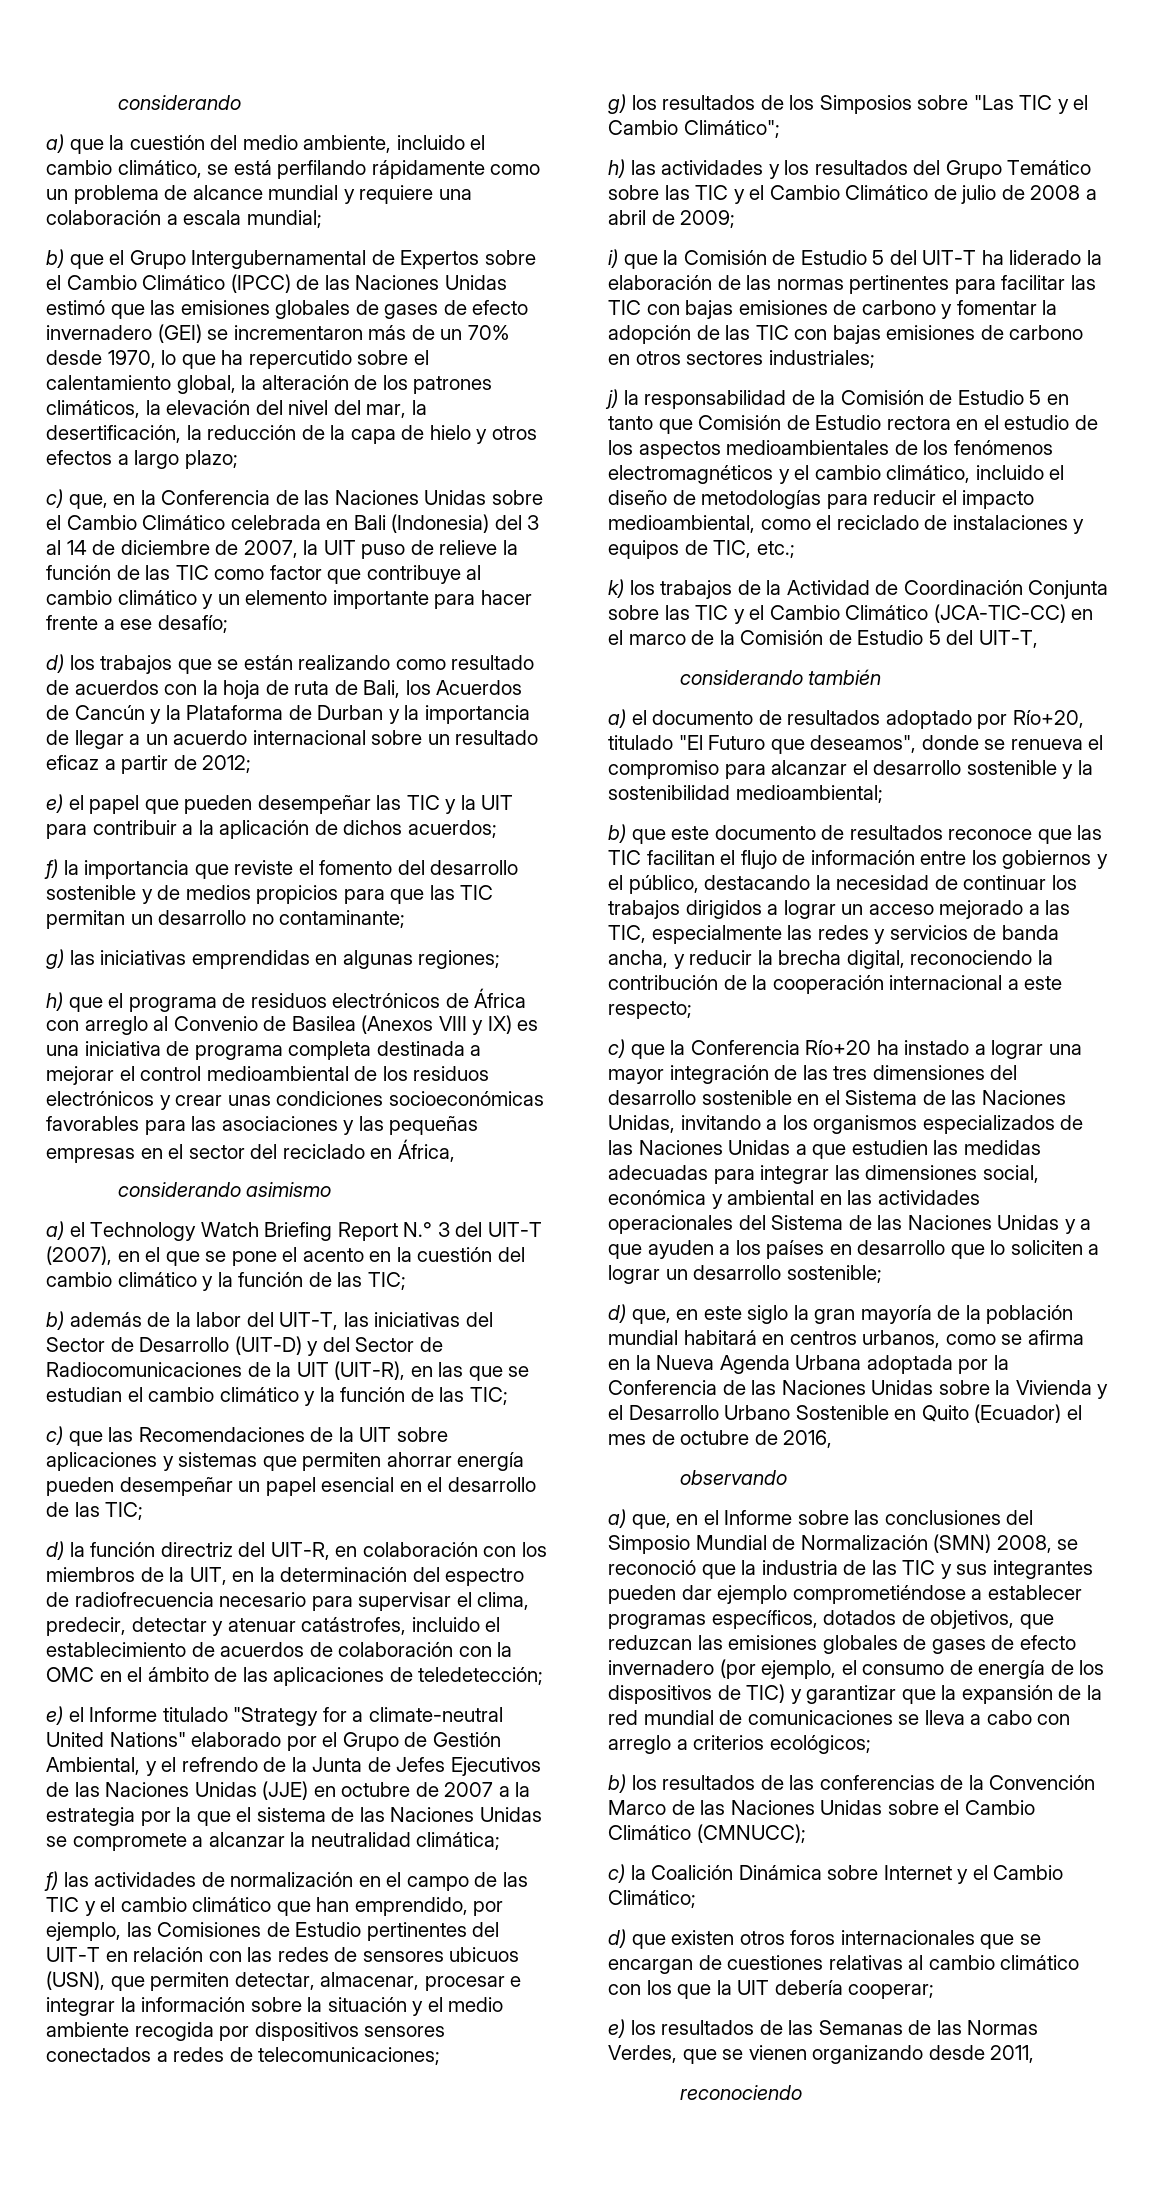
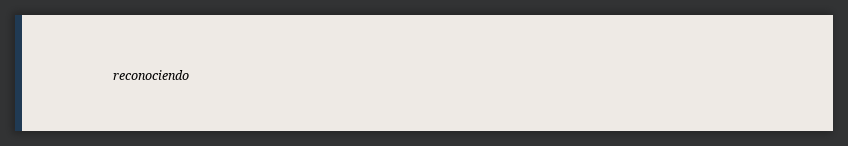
[117,95,241,110] [46,134,486,154] [46,160,541,179] [46,185,472,204] [46,210,322,228] [46,249,536,269] [46,274,507,293] [46,300,529,319] [46,324,509,343] [46,350,429,369] [46,375,493,394] [46,400,427,418] [46,425,537,444] [46,450,238,469] [46,489,543,509] [46,514,540,533] [46,540,518,559] [46,565,482,584] [46,590,532,609] [46,615,228,633] [46,654,535,674] [46,680,523,699] [46,705,530,724] [46,730,539,749] [46,755,252,774] [46,794,514,814] [46,820,497,839] [44,859,519,879] [46,885,494,904] [46,910,406,929] [46,949,501,969] [46,988,527,1012] [46,1015,539,1035] [46,1041,482,1060] [46,1066,490,1085] [46,1091,544,1110] [46,1116,479,1135] [46,1139,455,1163] [117,1182,332,1197] [46,1221,542,1241] [46,1246,525,1266] [46,1272,406,1291] [46,1311,493,1330] [46,1336,443,1356] [46,1361,530,1381] [46,1387,508,1406] [46,1426,448,1446] [46,1452,525,1471] [46,1477,536,1496] [46,1502,144,1520] [46,1541,547,1560] [46,1567,525,1586] [46,1592,530,1611] [46,1617,501,1636] [46,1642,513,1657] [46,1667,544,1686] [46,1706,503,1726] [46,1732,501,1751] [46,1757,541,1776] [46,1781,531,1800] [46,1807,542,1826] [46,1832,501,1851] [44,1871,528,1891] [46,1897,504,1916] [46,1922,500,1941] [46,1947,520,1962] [46,1971,522,1991] [46,1997,504,2016] [46,2022,446,2041] [46,2047,441,2065] [608,94,1089,114] [608,120,780,138] [608,159,1092,179] [608,185,1097,204] [608,210,736,228] [608,249,1102,269] [608,275,1096,294] [608,300,1058,319] [608,325,1084,344] [608,350,875,368] [605,389,1069,409] [608,415,1098,434] [608,440,1053,459] [608,465,1065,484] [608,490,1035,509] [608,515,1085,534] [608,540,795,559] [608,579,1109,599] [608,604,1094,624] [608,630,1038,648] [679,669,882,685] [608,709,1084,729] [608,735,1104,754] [608,760,1093,779] [608,785,883,803] [608,824,1103,844] [608,850,1108,869] [608,875,1077,894] [608,900,1071,919] [608,925,1059,944] [608,950,1053,969] [608,975,1063,994] [608,1001,692,1019] [608,1039,1082,1059] [608,1065,1018,1084] [608,1090,1066,1105] [608,1115,1084,1134] [608,1140,1041,1159] [608,1165,1039,1184] [608,1190,980,1209] [608,1215,1092,1234] [608,1240,1100,1259] [608,1265,882,1284] [608,1304,1074,1324] [608,1330,1084,1348] [608,1355,1009,1374] [608,1380,1109,1399] [608,1404,1082,1423] [608,1430,833,1448] [679,1470,787,1485] [608,1509,1034,1529] [608,1534,1079,1554] [608,1560,1093,1579] [608,1585,1082,1604] [608,1610,1054,1629] [608,1635,1076,1654] [608,1659,1105,1679] [608,1684,1102,1704] [608,1710,1071,1725] [608,1735,871,1754] [608,1774,1096,1793] [608,1800,1035,1815] [608,1824,806,1843] [608,1864,1064,1884] [608,1890,696,1908] [608,1929,1041,1949] [608,1955,1080,1974] [608,1980,935,1999] [608,2019,1039,2038] [608,2045,1035,2064] considerando // a) que la cuestión del medio ambiente, incluido el cambio climático, se está perfilando rápidamente como un problema de alcance mundial y requiere una colaboración a escala mundial; // b) que el Grupo Intergubernamental de Expertos sobre el Cambio Climático (IPCC) de las Naciones Unidas estimó que las emisiones globales de gases de efecto invernadero (GEI) se incrementaron más de un 70% desde 1970, lo que ha repercutido sobre el calentamiento global, la alteración de los patrones climáticos, la elevación del nivel del mar, la desertificación, la reducción de la capa de hielo y otros efectos a largo plazo; // c) que, en la Conferencia de las Naciones Unidas sobre el Cambio Climático celebrada en Bali (Indonesia) del 3 al 14 de diciembre de 2007, la UIT puso de relieve la función de las TIC como factor que contribuye al cambio climático y un elemento importante para hacer frente a ese desafío; // d) los trabajos que se están realizando como resultado de acuerdos con la hoja de ruta de Bali, los Acuerdos de Cancún y la Plataforma de Durban y la importancia de llegar a un acuerdo internacional sobre un resultado eficaz a partir de 2012; // e) el papel que pueden desempeñar las TIC y la UIT para contribuir a la aplicación de dichos acuerdos; // f) la importancia que reviste el fomento del desarrollo sostenible y de medios propicios para que las TIC permitan un desarrollo no contaminante; // g) las iniciativas emprendidas en algunas regiones; // h) que el programa de residuos electrónicos de África con arreglo al Convenio de Basilea (Anexos VIII y IX) es una iniciativa de programa completa destinada a mejorar el control medioambiental de los residuos electrónicos y crear unas condiciones socioeconómicas favorables para las asociaciones y las pequeñas empresas en el sector del reciclado en África, // considerando asimismo // a) el Technology Watch Briefing Report N.° 3 del UIT-T (2007), en el que se pone el acento en la cuestión del cambio climático y la función de las TIC; // b) además de la labor del UIT-T, las iniciativas del Sector de Desarrollo (UIT-D) y del Sector de Radiocomunicaciones de la UIT (UIT-R), en las que se estudian el cambio climático y la función de las TIC; // c) que las Recomendaciones de la UIT sobre aplicaciones y sistemas que permiten ahorrar energía pueden desempeñar un papel esencial en el desarrollo de las TIC; // d) la función directriz del UIT-R, en colaboración con los miembros de la UIT, en la determinación del espectro de radiofrecuencia necesario para supervisar el clima, predecir, detectar y atenuar catástrofes, incluido el establecimiento de acuerdos de colaboración con la OMC en el ámbito de las aplicaciones de teledetección; // e) el Informe titulado "Strategy for a climate-neutral United Nations" elaborado por el Grupo de Gestión Ambiental, y el refrendo de la Junta de Jefes Ejecutivos de las Naciones Unidas (JJE) en octubre de 2007 a la estrategia por la que el sistema de las Naciones Unidas se compromete a alcanzar la neutralidad climática; // f) las actividades de normalización en el campo de las TIC y el cambio climático que han emprendido, por ejemplo, las Comisiones de Estudio pertinentes del UIT-T en relación con las redes de sensores ubicuos (USN), que permiten detectar, almacenar, procesar e integrar la información sobre la situación y el medio ambiente recogida por dispositivos sensores conectados a redes de telecomunicaciones; // g) los resultados de los Simposios sobre "Las TIC y el Cambio Climático"; // h) las actividades y los resultados del Grupo Temático sobre las TIC y el Cambio Climático de julio de 2008 a abril de 2009; // i) que la Comisión de Estudio 5 del UIT-T ha liderado la elaboración de las normas pertinentes para facilitar las TIC con bajas emisiones de carbono y fomentar la adopción de las TIC con bajas emisiones de carbono en otros sectores industriales; // j) la responsabilidad de la Comisión de Estudio 5 en tanto que Comisión de Estudio rectora en el estudio de los aspectos medioambientales de los fenómenos electromagnéticos y el cambio climático, incluido el diseño de metodologías para reducir el impacto medioambiental, como el reciclado de instalaciones y equipos de TIC, etc.; // k) los trabajos de la Actividad de Coordinación Conjunta sobre las TIC y el Cambio Climático (JCA-TIC-CC) en el marco de la Comisión de Estudio 5 del UIT-T, // considerando también // a) el documento de resultados adoptado por Río+20, titulado "El Futuro que deseamos", donde se renueva el compromiso para alcanzar el desarrollo sostenible y la sostenibilidad medioambiental; // b) que este documento de resultados reconoce que las TIC facilitan el flujo de información entre los gobiernos y el público, destacando la necesidad de continuar los trabajos dirigidos a lograr un acceso mejorado a las TIC, especialmente las redes y servicios de banda ancha, y reducir la brecha digital, reconociendo la contribución de la cooperación internacional a este respecto; // c) que la Conferencia Río+20 ha instado a lograr una mayor integración de las tres dimensiones del desarrollo sostenible en el Sistema de las Naciones Unidas, invitando a los organismos especializados de las Naciones Unidas a que estudien las medidas adecuadas para integrar las dimensiones social, económica y ambiental en las actividades operacionales del Sistema de las Naciones Unidas y a que ayuden a los países en desarrollo que lo soliciten a lograr un desarrollo sostenible; // d) que, en este siglo la gran mayoría de la población mundial habitará en centros urbanos, como se afirma en la Nueva Agenda Urbana adoptada por la Conferencia de las Naciones Unidas sobre la Vivienda y el Desarrollo Urbano Sostenible en Quito (Ecuador) el mes de octubre de 2016, // observando // a) que, en el Informe sobre las conclusiones del Simposio Mundial de Normalización (SMN) 2008, se reconoció que la industria de las TIC y sus integrantes pueden dar ejemplo comprometiéndose a establecer programas específicos, dotados de objetivos, que reduzcan las emisiones globales de gases de efecto invernadero (por ejemplo, el consumo de energía de los dispositivos de TIC) y garantizar que la expansión de la red mundial de comunicaciones se lleva a cabo con arreglo a criterios ecológicos; // b) los resultados de las conferencias de la Convención Marco de las Naciones Unidas sobre el Cambio Climático (CMNUCC); // c) la Coalición Dinámica sobre Internet y el Cambio Climático; // d) que existen otros foros internacionales que se encargan de cuestiones relativas al cambio climático con los que la UIT debería cooperar; // e) los resultados de las Semanas de las Normas Verdes, que se vienen organizando desde 2011, // -> (113, 75) none

